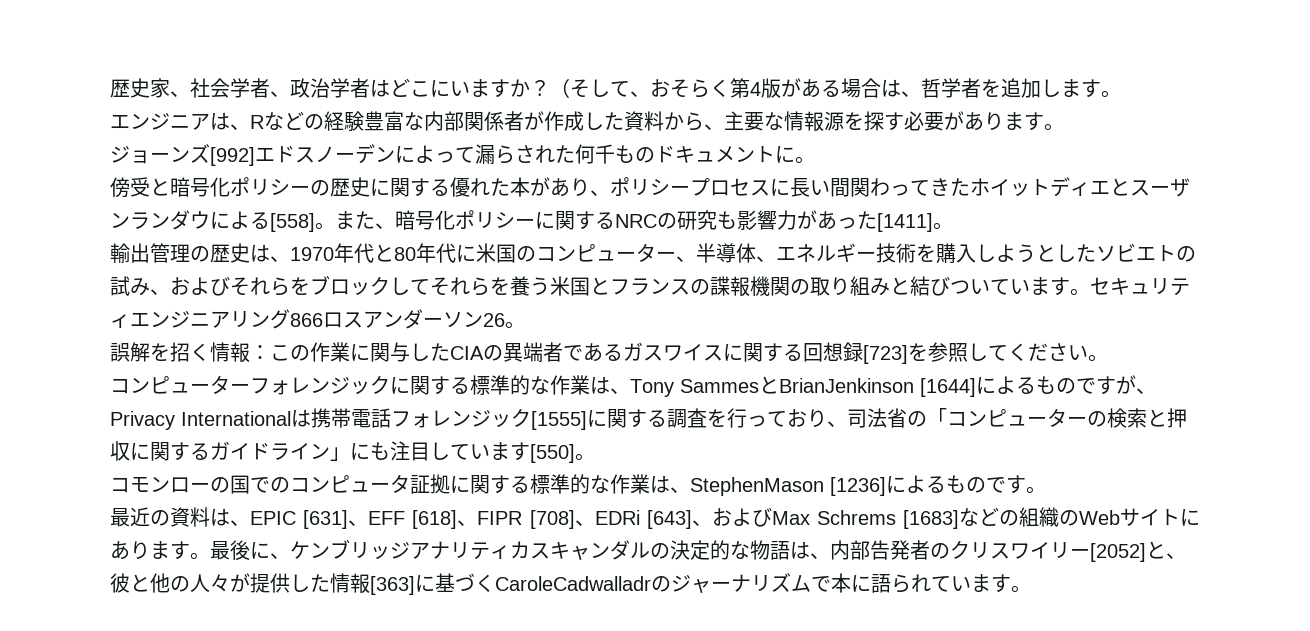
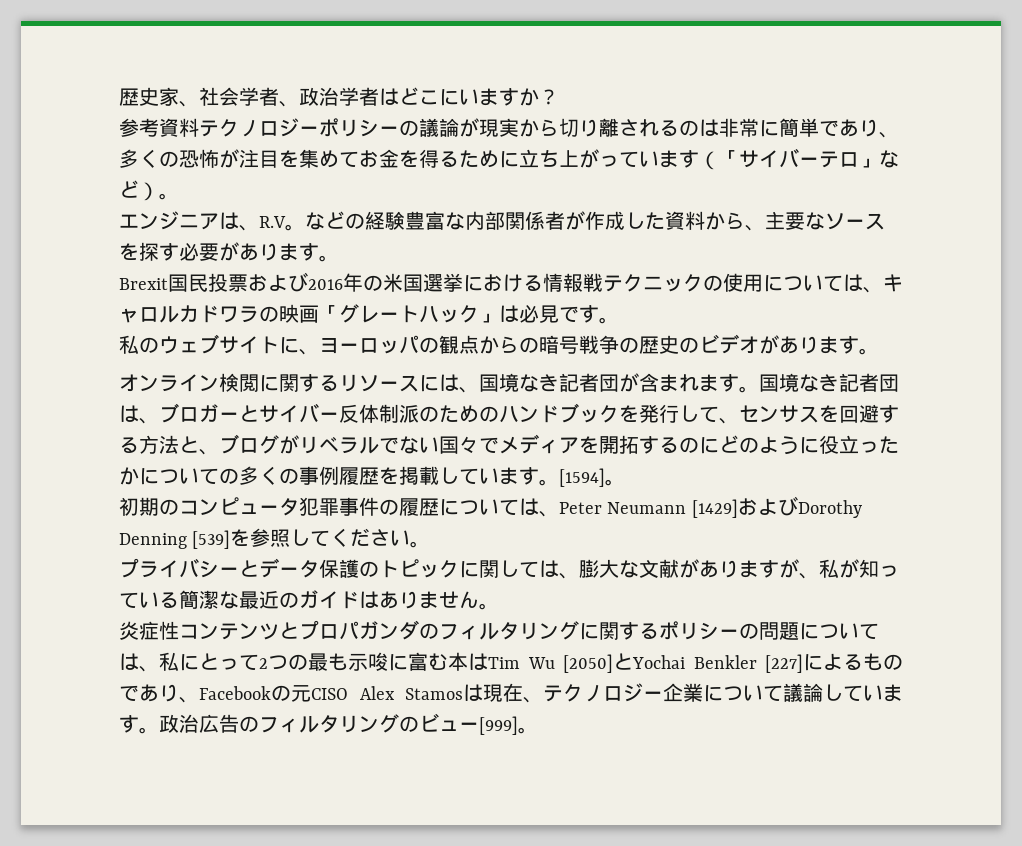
[550,78,1101,98] （そして、おそらく第4版がある場合は、哲学者を追加します -> [119,118,899,138] [119,148,899,170] [119,180,159,201] // 参考資料テクノロジーポリシーの議論が現実から切り離されるのは非常に簡単であり、多くの恐怖が注目を集めてお金を得るために立ち上がっています（「サイバーテロ」など）
[250,115,264,129] R -> [259,216,305,231] R.V。
[784,111,844,132] 情報源 -> [825,213,885,230] ソース
[110,144,815,166] [110,177,1190,198] [110,210,953,232] [110,243,1196,264] [110,275,1190,297] [110,309,525,329] [110,342,908,364] ジョーンズ[992]エドスノーデンによって漏らされた何千ものドキュメントに。 // 傍受と暗号化ポリシーの歴史に関する優れた本があり、ポリシープロセスに長い間関わってきたホイットディエとスーザンランダウによる[558]。また、暗号化ポリシーに関するNRCの研究も影響力があった[1411]。 // 輸出管理の歴史は、1970年代と80年代に米国のコンピューター、半導体、エネルギー技術を購入しようとしたソビエトの試み、およびそれらをブロックしてそれらを養う米国とフランスの諜報機関の取り組みと結びついています。セキュリティエンジニアリング866ロスアンダーソン26。 // 誤解を招く情報：この作業に関与したCIAの異端者であるガスワイスに関する回想録[723] -> [119,272,903,293] [119,304,619,324] [119,334,879,355] [119,373,899,393] [119,403,899,424] [119,434,899,455] [119,466,625,487] [119,496,862,518] [119,530,231,549] Brexit国民投票および2016年の米国選挙における情報戦テクニックの使用については、キャロルカドワラの映画「グレートハック」は必見です。 // 私のウェブサイトに、ヨーロッパの観点からの暗号戦争の歴史のビデオがあります。 // オンライン検閲に関するリソースには、国境なき記者団が含まれます。国境なき記者団は、ブロガーとサイバー反体制派のためのハンドブックを発行して、センサスを回避する方法と、ブログがリベラルでない国々でメディアを開拓するのにどのように役立ったかについての多くの事例履歴を掲載しています。[1594]。 // 初期のコンピュータ犯罪事件の履歴については、Peter Neumann [1429]およびDorothy Denning [539]
[110,375,1156,397] [110,408,1187,430] [110,441,595,463] [110,474,1046,496] [110,507,1200,529] [110,539,1186,562] [110,573,1011,595] コンピューターフォレンジックに関する標準的な作業は、Tony SammesとBrianJenkinson [1644]によるものですが、Privacy Internationalは携帯電話フォレンジック[1555]に関する調査を行っており、司法省の「コンピューターの検索と押収に関するガイドライン」にも注目しています[550]。 // コモンローの国でのコンピュータ証拠に関する標準的な作業は、StephenMason [1236]によるものです。 // 最近の資料は、EPIC [631]、EFF [618]、FIPR [708]、EDRi [643]、およびMax Schrems [1683]などの組織のWebサイトにあります。最後に、ケンブリッジアナリティカスキャンダルの決定的な物語は、内部告発者のクリスワイリー[2052]と、彼と他の人々が提供した情報[363]に基づくCaroleCadwalladrのジャーナリズムで本に語られています -> [119,558,899,579] [119,590,499,610] [119,620,879,640] [119,652,903,673] [119,683,903,703] [119,713,518,735] プライバシーとデータ保護のトピックに関しては、膨大な文献がありますが、私が知っている簡潔な最近のガイドはありません。 // 炎症性コンテンツとプロパガンダのフィルタリングに関するポリシーの問題については、私にとって2つの最も示唆に富む本はTim Wu [2050]とYochai Benkler [227]によるものであり、Facebookの元CISO Alex Stamosは現在、テクノロジー企業について議論しています。政治広告のフィルタリングのビュー[999]

